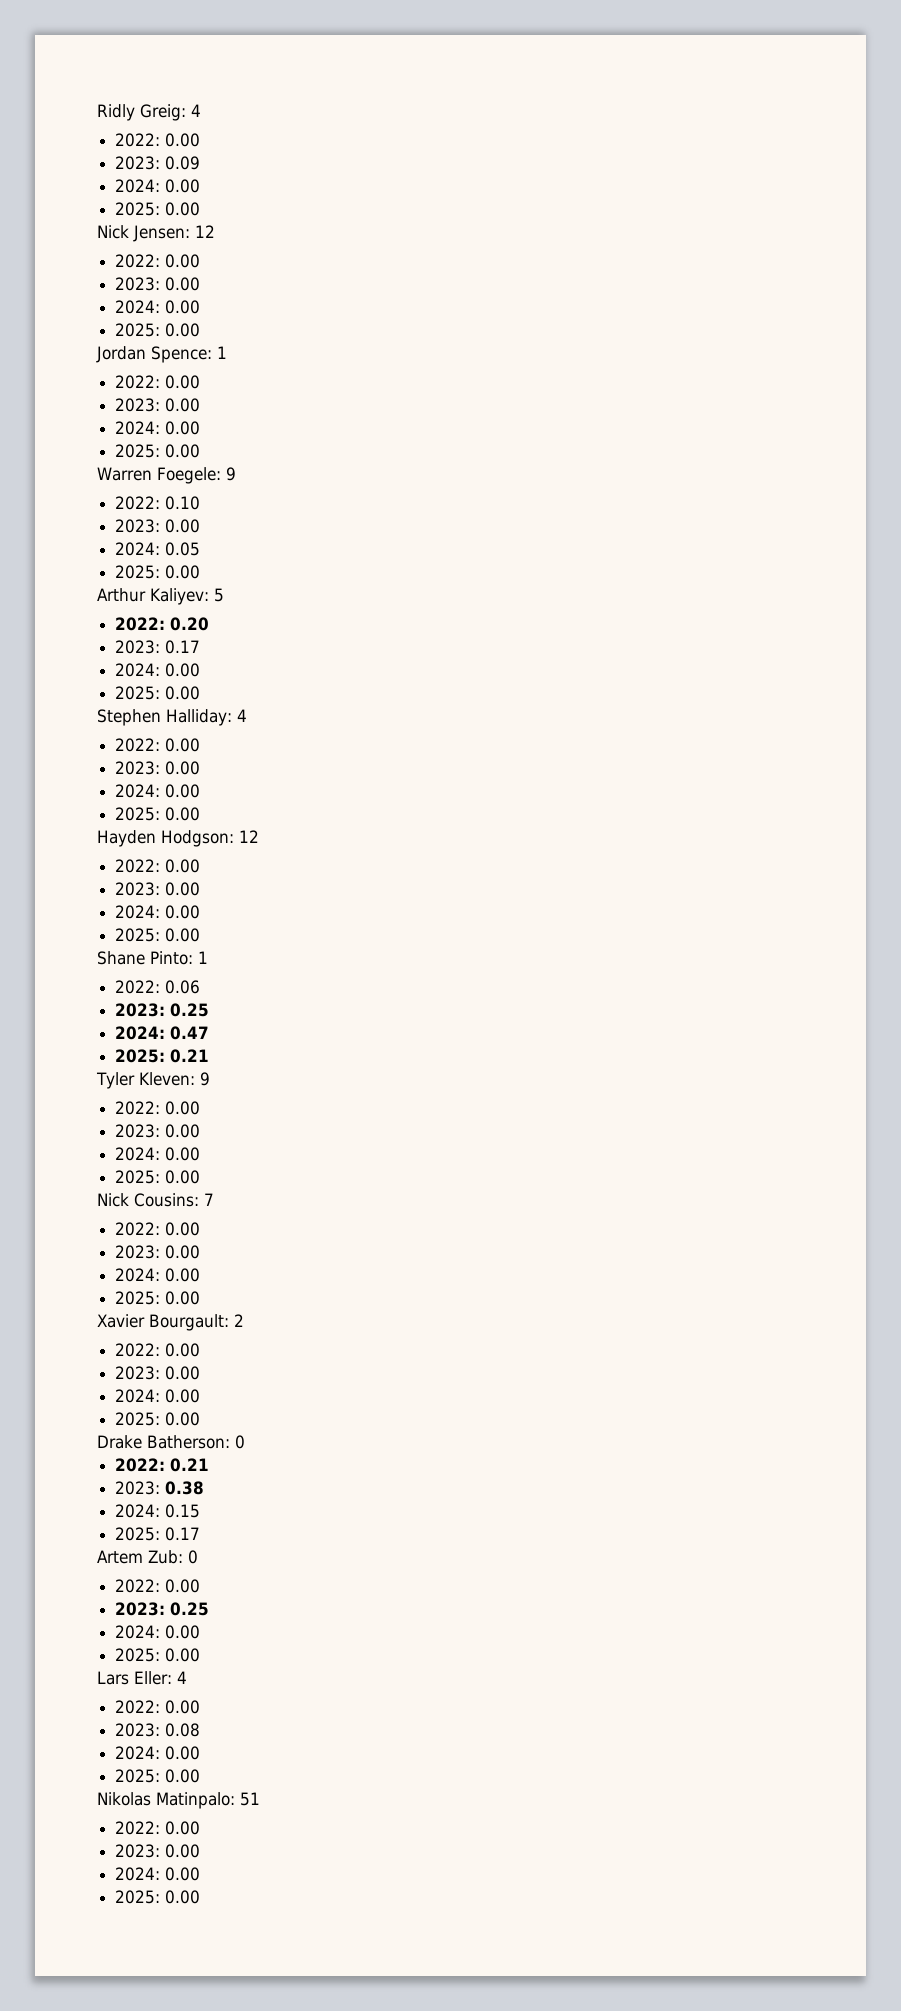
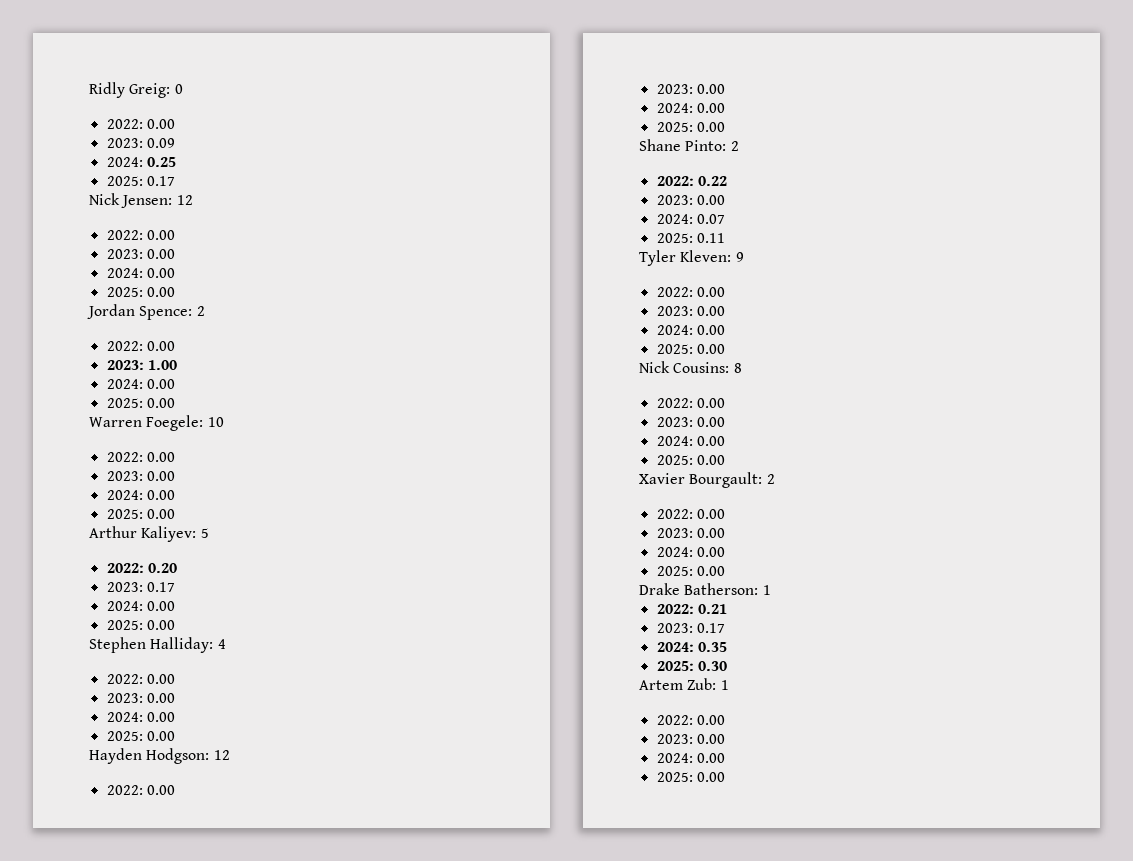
[191,104,201,117] 4 -> [174,84,183,94] 0
[165,179,201,193] [115,202,201,216] 0.00 // 2025: 0.00 -> [146,157,176,167] [106,176,175,186] 0.25 // 2025: 0.17
[217,346,227,359] [115,375,201,389] [115,398,201,412] [115,421,201,435] [115,444,201,458] [97,467,236,484] [115,496,201,510] [115,519,201,533] [115,542,201,556] [115,565,201,579] 1 // 2022: 0.00 // 2023: 0.00 // 2024: 0.00 // 2025: 0.00 // Warren Foegele: 9 // 2022: 0.10 // 2023: 0.00 // 2024: 0.05 // 2025: 0.00 -> [196,306,205,316] [106,341,175,351] [106,360,177,370] [106,379,175,389] [106,398,175,408] [89,415,224,431] [106,452,175,462] [106,471,175,481] [106,490,175,500] [106,509,175,519] 2 // 2022: 0.00 // 2023: 1.00 // 2024: 0.00 // 2025: 0.00 // Warren Foegele: 10 // 2022: 0.00 // 2023: 0.00 // 2024: 0.00 // 2025: 0.00
[198,951,208,964] [115,980,201,994] [115,1003,210,1017] [115,1026,210,1040] [115,1049,210,1063] 1 // 2022: 0.06 // 2023: 0.25 // 2024: 0.47 // 2025: 0.21 -> [730,141,739,151] [656,176,727,186] [656,195,725,205] [656,214,725,224] [656,233,725,243] 2 // 2022: 0.22 // 2023: 0.00 // 2024: 0.07 // 2025: 0.11
[204,1193,214,1206] 7 -> [733,363,742,373] 8
[235,1435,245,1449] 0 -> [762,585,771,595] 1
[165,1481,205,1495] [115,1504,201,1518] [115,1527,201,1541] 0.38 // 2024: 0.15 // 2025: 0.17 -> [696,623,725,633] [656,642,727,652] [656,661,727,671] 0.17 // 2024: 0.35 // 2025: 0.30
[188,1550,198,1564] [115,1579,201,1593] [115,1602,210,1616] [115,1625,201,1639] [115,1648,201,1662] [97,1671,187,1685] [115,1700,201,1714] [115,1723,201,1737] [115,1746,201,1760] [115,1769,201,1783] [97,1792,260,1809] 0 // 2022: 0.00 // 2023: 0.25 // 2024: 0.00 // 2025: 0.00 // Lars Eller: 4 // 2022: 0.00 // 2023: 0.08 // 2024: 0.00 // 2025: 0.00 // Nikolas Matinpalo: 51 -> [720,680,729,690] 1

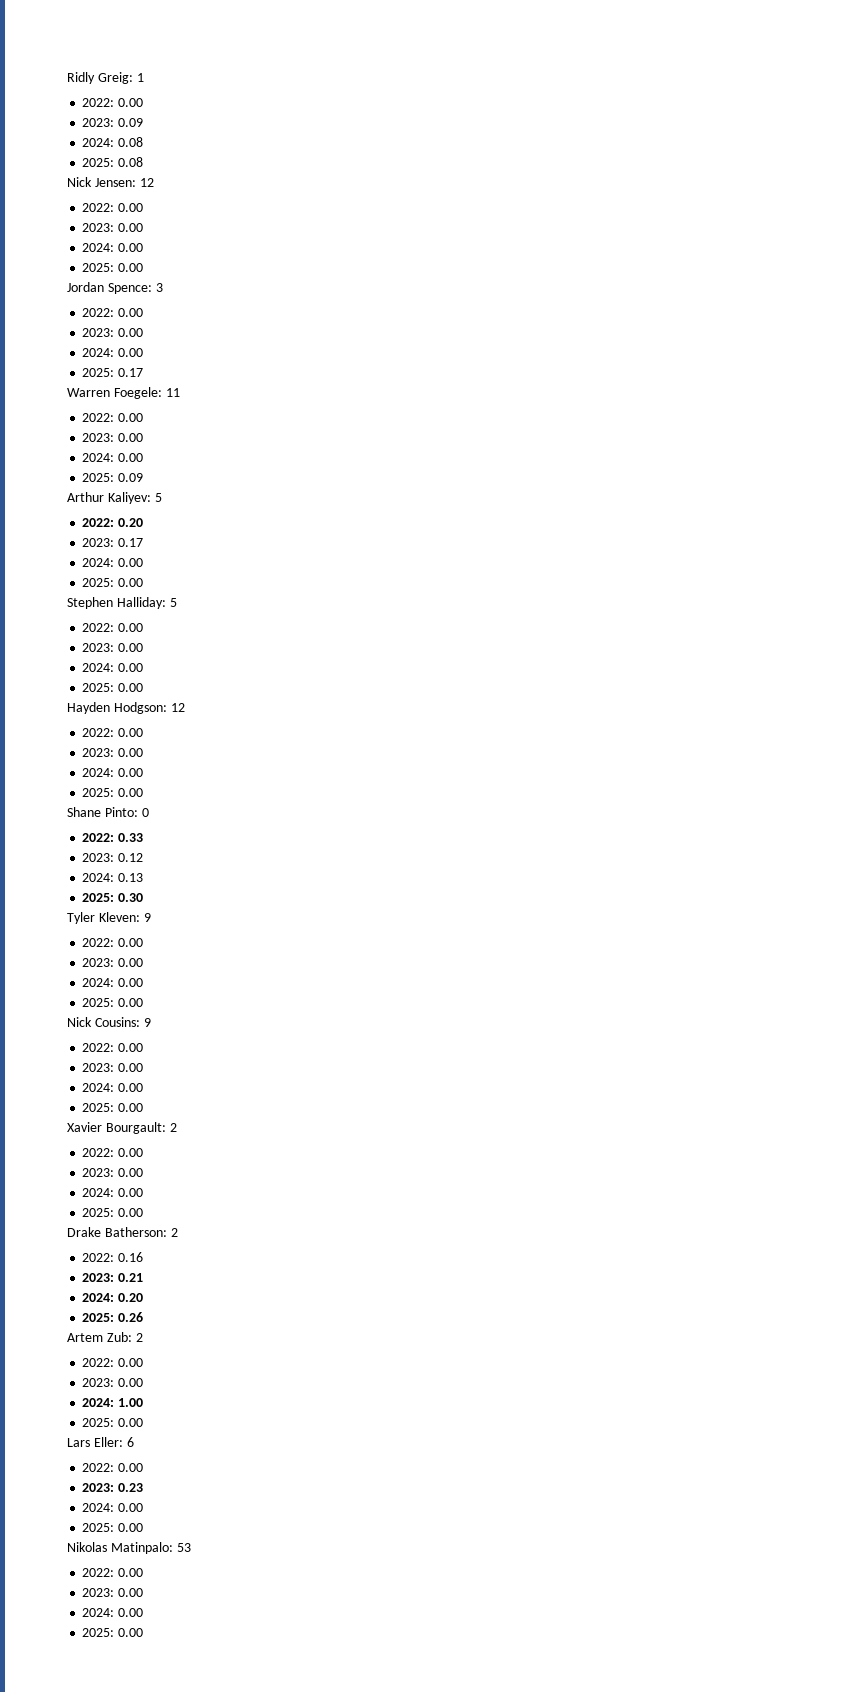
[174,84,183,94] 0 -> [136,73,144,82] 1
[146,157,176,167] [106,176,175,186] 0.25 // 2025: 0.17 -> [118,137,144,147] [82,157,144,167] 0.08 // 2025: 0.08
[196,306,205,316] [106,341,175,351] [106,360,177,370] [106,379,175,389] [106,398,175,408] [89,415,224,431] [106,452,175,462] [106,471,175,481] [106,490,175,500] [106,509,175,519] 2 // 2022: 0.00 // 2023: 1.00 // 2024: 0.00 // 2025: 0.00 // Warren Foegele: 10 // 2022: 0.00 // 2023: 0.00 // 2024: 0.00 // 2025: 0.00 -> [155,283,163,292] [82,308,144,317] [82,328,144,337] [82,348,144,357] [82,368,144,377] [67,387,180,399] [82,413,144,422] [82,433,144,442] [82,453,144,462] [82,473,144,482] 3 // 2022: 0.00 // 2023: 0.00 // 2024: 0.00 // 2025: 0.17 // Warren Foegele: 11 // 2022: 0.00 // 2023: 0.00 // 2024: 0.00 // 2025: 0.09
[217,639,226,649] 4 -> [169,598,177,607] 5
[730,141,739,151] [656,176,727,186] [656,195,725,205] [656,214,725,224] [656,233,725,243] 2 // 2022: 0.22 // 2023: 0.00 // 2024: 0.07 // 2025: 0.11 -> [141,808,149,817] [82,833,144,842] [82,853,144,862] [82,873,144,882] [82,893,144,902] 0 // 2022: 0.33 // 2023: 0.12 // 2024: 0.13 // 2025: 0.30
[733,363,742,373] 8 -> [143,1018,151,1027] 9
[762,585,771,595] [656,604,694,614] 1 // 2022: -> [170,1228,178,1237] [82,1252,144,1262] [82,1273,115,1282] 2 // 2022: 0.16 // 2023:
[656,623,725,633] [656,642,727,652] [656,661,727,671] // 2023: 0.17 // 2024: 0.35 // 2025: 0.30 -> [82,1293,144,1302] [82,1312,144,1322] // 2024: 0.20 // 2025: 0.26
[720,680,729,690] 1 -> [135,1333,143,1342] [82,1358,144,1367] [82,1378,144,1387] [82,1398,144,1407] [82,1418,144,1427] [67,1437,134,1447] [82,1463,144,1472] [82,1483,144,1492] [82,1503,144,1512] [82,1523,144,1532] [67,1542,191,1554] 2 // 2022: 0.00 // 2023: 0.00 // 2024: 1.00 // 2025: 0.00 // Lars Eller: 6 // 2022: 0.00 // 2023: 0.23 // 2024: 0.00 // 2025: 0.00 // Nikolas Matinpalo: 53

